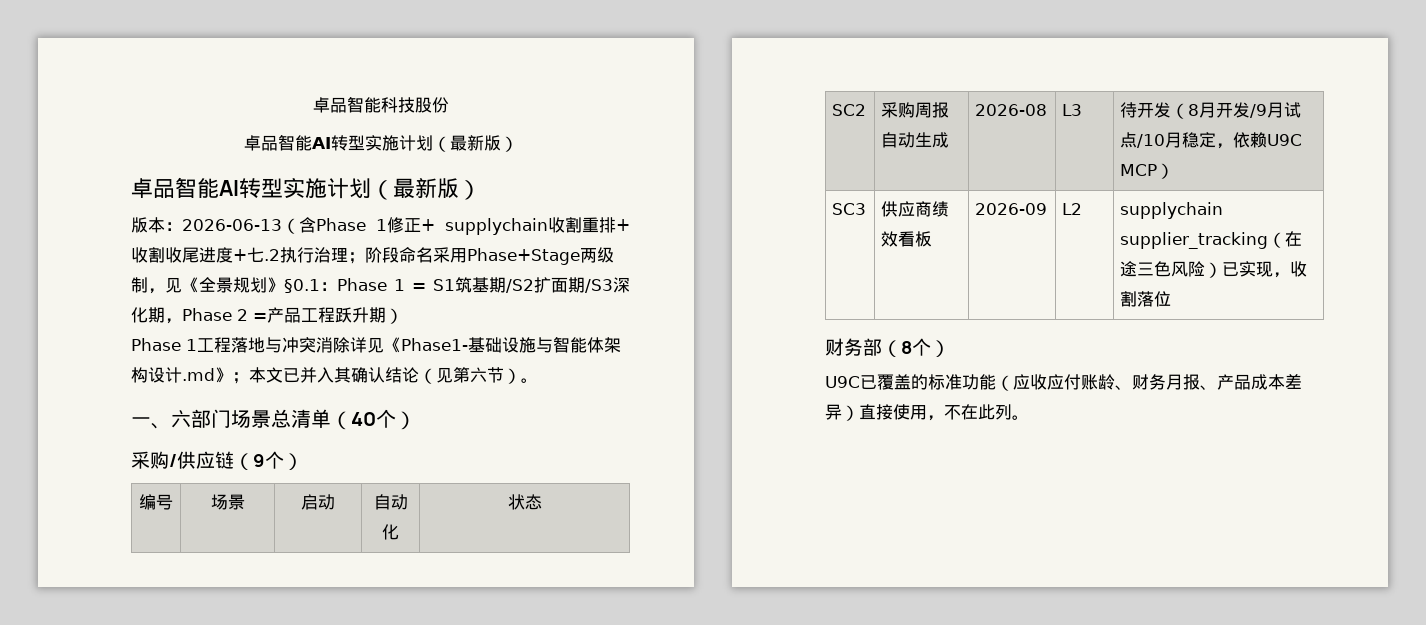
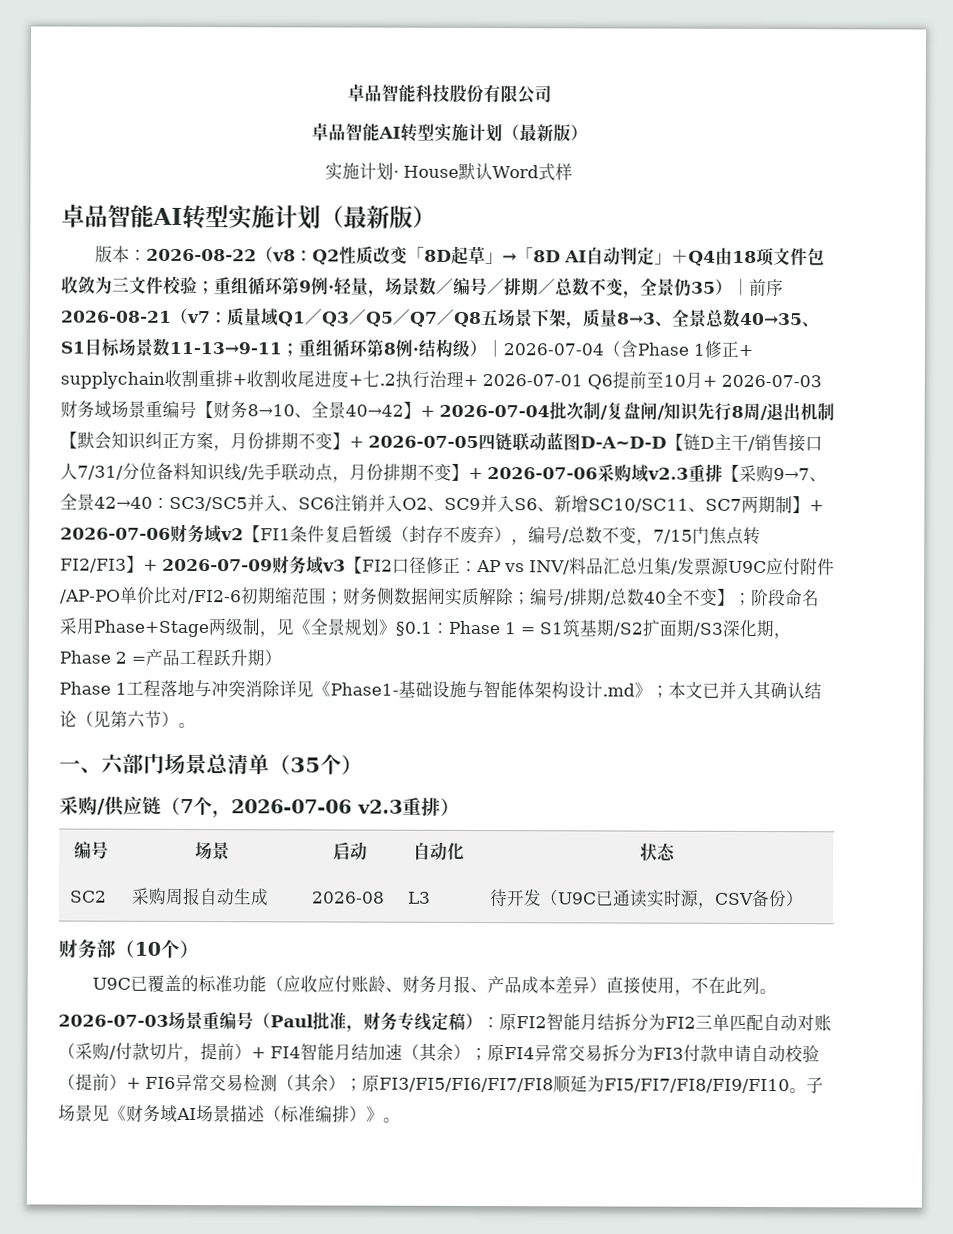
[243,134,518,152] // 卓品智能AI转型实施计划（最新版） -> [482,85,552,105] [310,122,588,143] [325,162,573,182] 有限公司 // 卓品智能AI转型实施计划（最新版） // 实施计划· House默认Word式样
[182,219,282,231] 2026-06-13 -> [145,245,825,267] [61,275,784,299] [61,307,820,330] [60,337,604,358] 2026-08-22（v8：Q2性质改变「8D起草」→「8D AI自动判定」＋Q4由18项文件包收敛为三文件校验；重组循环第9例·轻量，场景数／编号／排期／总数不变，全景仍35）｜前序2026-08-21（v7：质量域Q1／Q3／Q5／Q7／Q8五场景下架，质量8→3、全景总数40→35、S1目标场景数11-13→9-11；重组循环第8例·结构级）｜2026-07-04
(348, 254) none -> [463,371,822,390] [60,400,835,422] [60,431,823,453] [60,462,827,483] [60,493,824,514] [60,523,761,546] [60,555,835,576] [60,586,735,607] + 2026-07-01 Q6提前至10月+ 2026-07-03财务域场景重编号【财务8→10、全景40→42】+ 2026-07-04批次制/复盘闸/知识先行8周/退出机制【默会知识纠正方案，月份排期不变】+ 2026-07-05四链联动蓝图D-A~D-D【链D主干/销售接口人7/31/分位备料知识线/先手联动点，月份排期不变】+ 2026-07-06采购域v2.3重排【采购9→7、全景42→40：SC3/SC5并入、SC6注销并入O2、SC9并入S6、新增SC10/SC11、SC7两期制】+ 2026-07-06财务域v2【FI1条件复启暂缓（封存不废弃），编号/总数不变，7/15门焦点转FI2/FI3】+ 2026-07-09财务域v3【FI2口径修正：AP vs INV/料品汇总归集/发票源U9C应付附件/AP-PO单价比对/FI2-6初期缩范围；财务侧数据闸实质解除；编号/排期/总数40全不变】
[351,412,376,426] 40 -> [290,757,321,773] 35
[253,451,284,469] 9个 -> [180,797,441,819] 7个，2026-07-06 v2.3重排
[1188,102,1302,118] [1120,132,1303,149] [1120,163,1175,179] [832,203,867,215] [881,201,950,217] [881,231,933,247] [975,203,1048,215] [1062,203,1083,215] [1120,202,1224,219] [1120,231,1303,249] [1120,261,1308,278] [1120,291,1172,307] 8月开发/9月试点/10月稳定，依赖U9C MCP） // SC3 | 供应商绩效看板 | 2026-09 | L2 | supplychain supplier_tracking（在途三色风险）已实现，收割落位 -> [557,889,805,909] U9C已通读实时源，CSV备份）
[901,341,912,354] 8 -> [134,941,161,956] 10
(1029, 417) none -> [58,1011,832,1033] [58,1042,820,1063] [58,1073,824,1094] [58,1104,401,1123] // 2026-07-03场景重编号（Paul批准，财务专线定稿）：原FI2智能月结拆分为FI2三单匹配自动对账（采购/付款切片，提前）+ FI4智能月结加速（其余）；原FI4异常交易拆分为FI3付款申请自动校验（提前）+ FI6异常交易检测（其余）；原FI3/FI5/FI6/FI7/FI8顺延为FI5/FI7/FI8/FI9/FI10。子场景见《财务域AI场景描述（标准编排）》。

